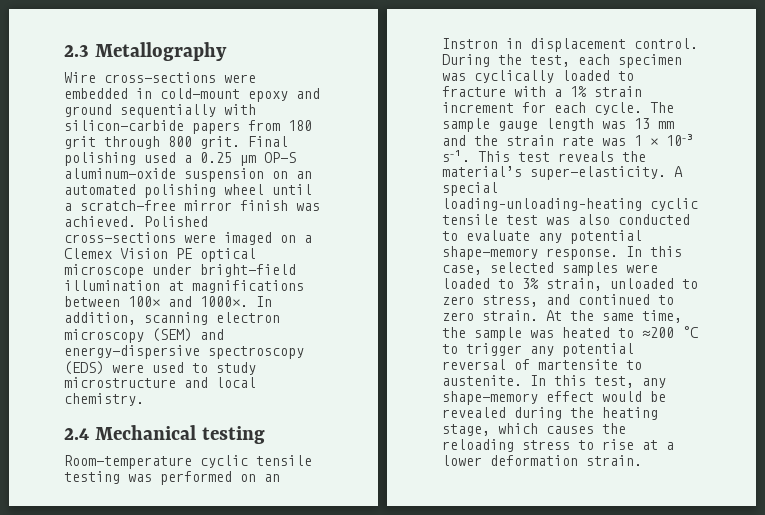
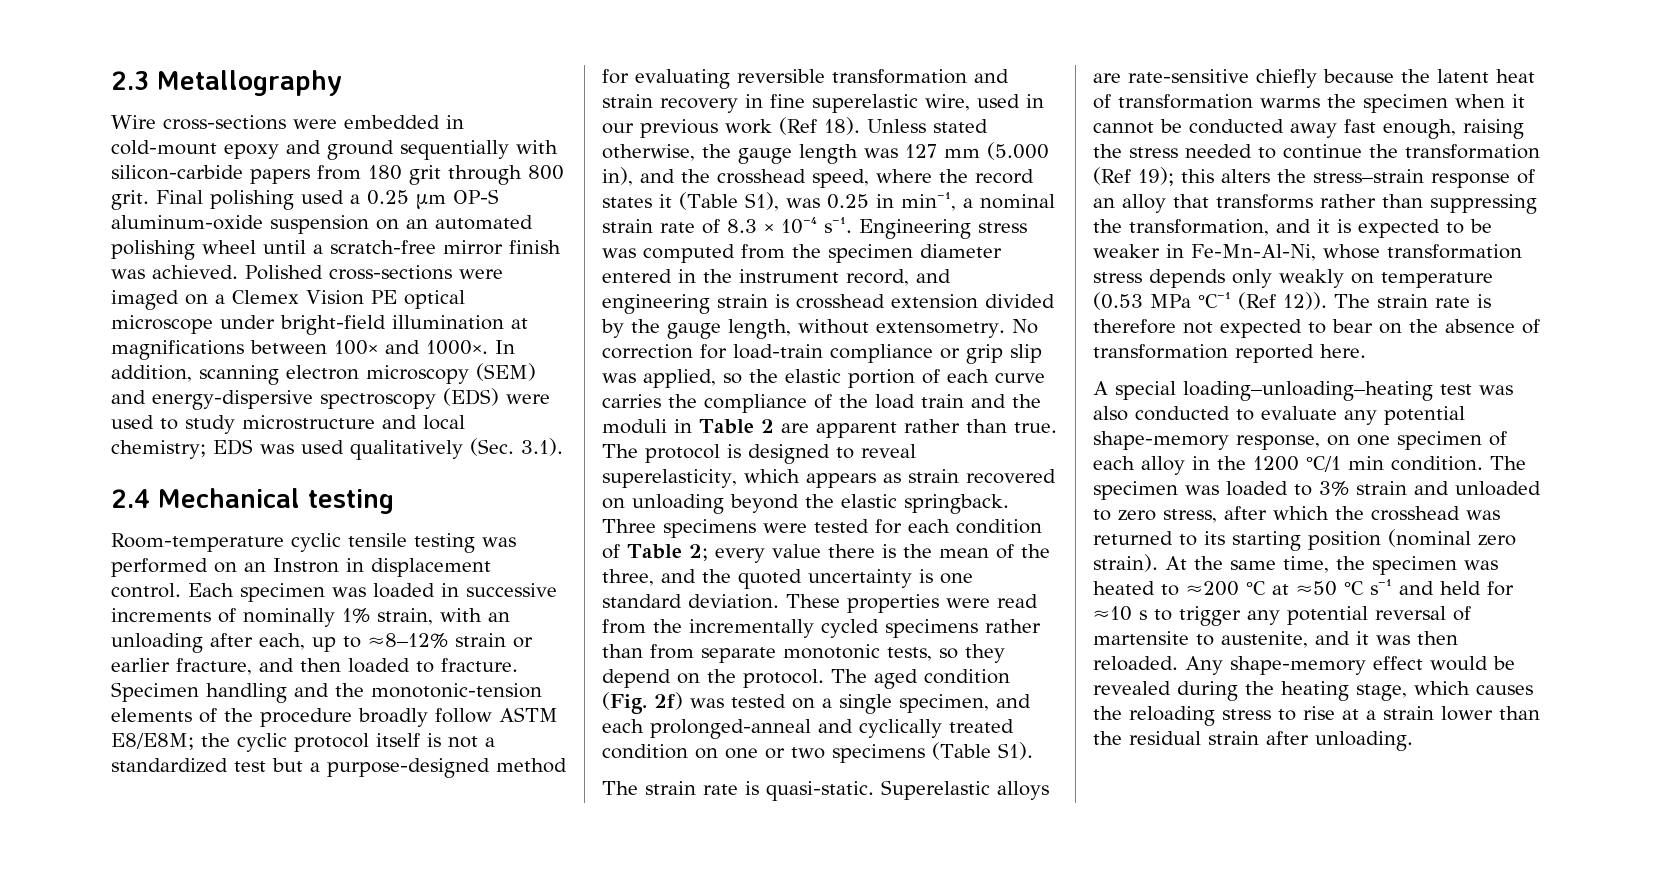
[64,393,144,406] chemistry. -> [111,438,563,460] chemistry; EDS was used qualitatively (Sec. 3.1).
[442,54,682,68] [442,70,634,83] [442,86,642,97] [442,102,674,115] [442,118,674,132] [442,134,694,146] [442,150,646,162] [442,166,666,180] During the test, each specimen was cyclically loaded to fracture with a 1% strain increment for each cycle. The sample gauge length was 13 mm and the strain rate was 1 × 10⁻³ s⁻¹. This test reveals the material’s super-elasticity. -> [188,583,557,602] [111,608,510,627] [111,633,533,653] [111,658,518,675] [111,682,542,703] [111,707,558,727] [111,733,495,752] [111,758,567,778] [602,69,1009,89] [602,94,1044,113] [602,117,988,138] [602,142,1049,164] [602,167,1034,188] [602,192,1055,211] [602,217,1027,239] [602,244,1002,263] [602,269,951,286] [602,294,1055,314] [601,319,1038,339] [602,344,1042,364] [602,369,1045,388] [602,394,1041,413] [602,419,1057,438] [602,444,916,464] [602,469,1056,488] [602,494,1009,514] [602,519,1042,538] [602,544,1050,563] [602,569,973,589] [602,594,1038,613] [602,619,1041,638] [602,644,1005,663] [602,669,1010,689] [602,692,1031,714] [602,719,1014,739] [602,742,1033,763] [602,780,1049,801] [1093,69,1535,88] [1093,94,1525,113] [1093,119,1524,139] [1093,144,1540,159] [1093,167,1535,188] [1093,194,1537,214] [1093,219,1492,238] [1093,244,1522,261] [1093,269,1493,288] [1093,292,1491,310] [1093,319,1540,338] [1093,344,1366,363] Each specimen was loaded in successive increments of nominally 1% strain, with an unloading after each, up to ≈8–12% strain or earlier fracture, and then loaded to fracture. Specimen handling and the monotonic-tension elements of the procedure broadly follow ASTM E8/E8M; the cyclic protocol itself is not a standardized test but a purpose-designed method for evaluating reversible transformation and strain recovery in fine superelastic wire, used in our previous work (Ref 18). Unless stated otherwise, the gauge length was 127 mm (5.000 in), and the crosshead speed, where the record states it (Table S1), was 0.25 in min⁻¹, a nominal strain rate of 8.3 × 10⁻⁴ s⁻¹. Engineering stress was computed from the specimen diameter entered in the instrument record, and engineering strain is crosshead extension divided by the gauge length, without extensometry. No correction for load-train compliance or grip slip was applied, so the elastic portion of each curve carries the compliance of the load train and the moduli in Table 2 are apparent rather than true. The protocol is designed to reveal superelasticity, which appears as strain recovered on unloading beyond the elastic springback. Three specimens were tested for each condition of Table 2; every value there is the mean of the three, and the quoted uncertainty is one standard deviation. These properties were read from the incrementally cycled specimens rather than from separate monotonic tests, so they depend on the protocol. The aged condition (Fig. 2f) was tested on a single specimen, and each prolonged-anneal and cyclically treated condition on one or two specimens (Table S1). // The strain rate is quasi-static. Superelastic alloys are rate-sensitive chiefly because the latent heat of transformation warms the specimen when it cannot be conducted away fast enough, raising the stress needed to continue the transformation (Ref 19); this alters the stress–strain response of an alloy that transforms rather than suppressing the transformation, and it is expected to be weaker in Fe-Mn-Al-Ni, whose transformation stress depends only weakly on temperature (0.53 MPa °C⁻¹ (Ref 12)). The strain rate is therefore not expected to bear on the absence of transformation reported here. //
[650,198,698,211] [442,214,498,225] cyclic tensile -> (1433, 391) none
[546,246,682,260] [442,262,658,276] response. In this case, selected samples were -> [1236,431,1507,450] [1093,456,1526,475] [1093,481,1219,500] response, on one specimen of each alloy in the 1200 °C/1 min condition. The specimen was
[546,278,602,291] strain, -> [1356,481,1449,495] strain and
[546,294,674,305] [442,310,538,321] and continued to zero strain. -> [1224,506,1500,521] [1093,529,1516,551] [1093,554,1158,572] after which the crosshead was returned to its starting position (nominal zero strain).
[474,327,522,341] sample -> [1372,556,1457,575] specimen
(698, 332) none -> [1272,579,1514,596] [1093,606,1147,621] at ≈50 °C s⁻¹ and held for ≈10 s
[442,375,666,388] austenite. In this test, any -> [1221,631,1458,648] [1093,656,1223,675] austenite, and it was then reloaded. Any
[442,455,642,466] lower deformation strain. -> [1383,706,1540,721] [1093,731,1413,751] strain lower than the residual strain after unloading.

